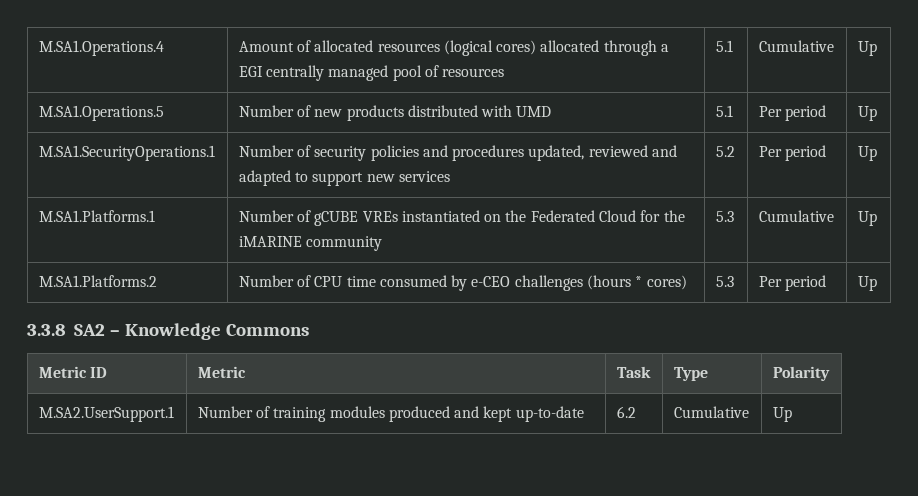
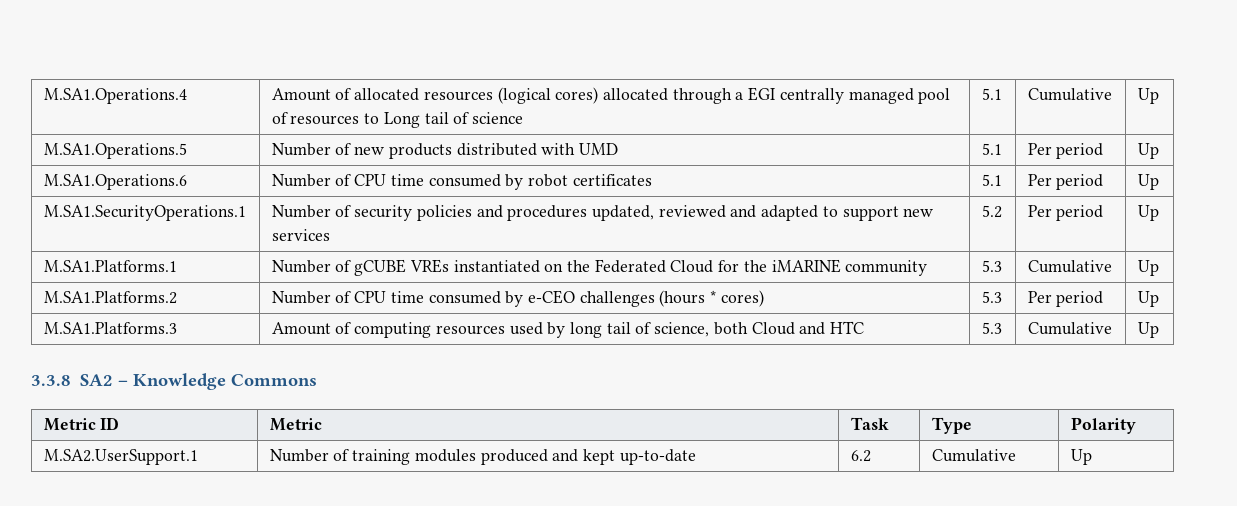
(505, 72) none -> [364,112,523,128] to Long tail of science
(877, 113) none -> [43,174,187,190] [271,174,652,190] [981,174,1002,186] [1027,174,1104,190] [1137,174,1159,190] // M.SA1.Operations.6 | Number of CPU time consumed by robot certificates | 5.1 | Per period | Up
(877, 283) none -> [43,322,177,334] [271,321,865,338] [981,322,1002,334] [1027,322,1112,335] [1137,322,1159,338] // M.SA1.Platforms.3 | Amount of computing resources used by long tail of science, both Cloud and HTC | 5.3 | Cumulative | Up

